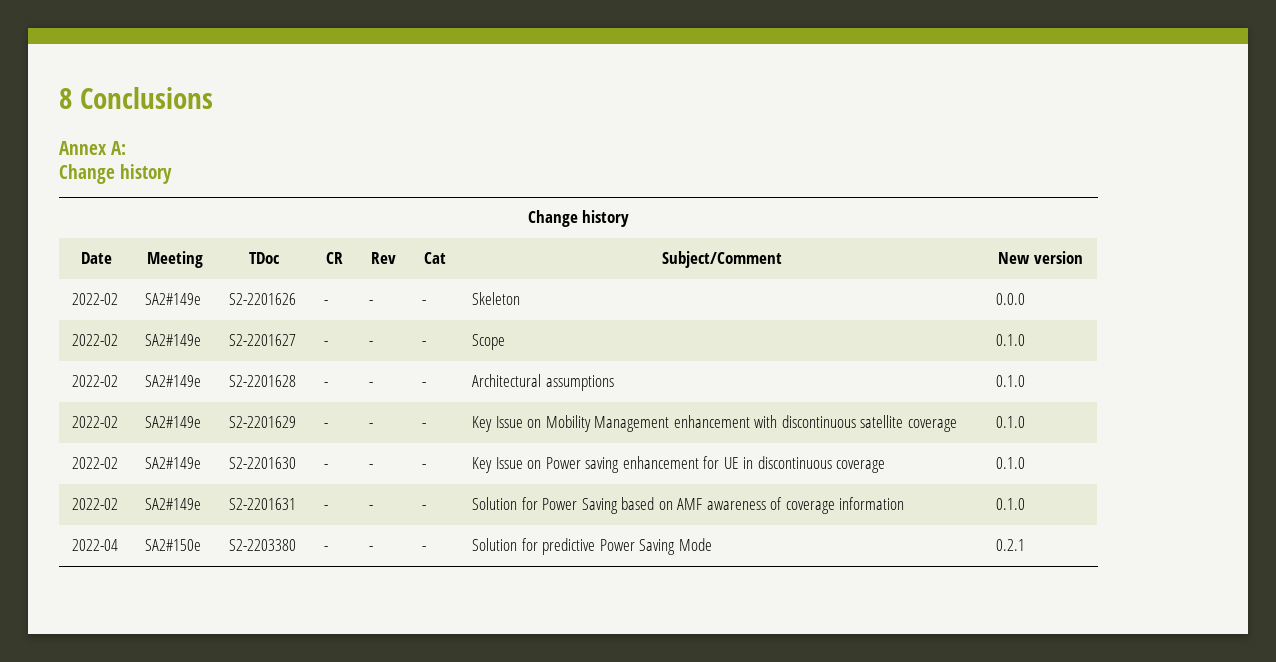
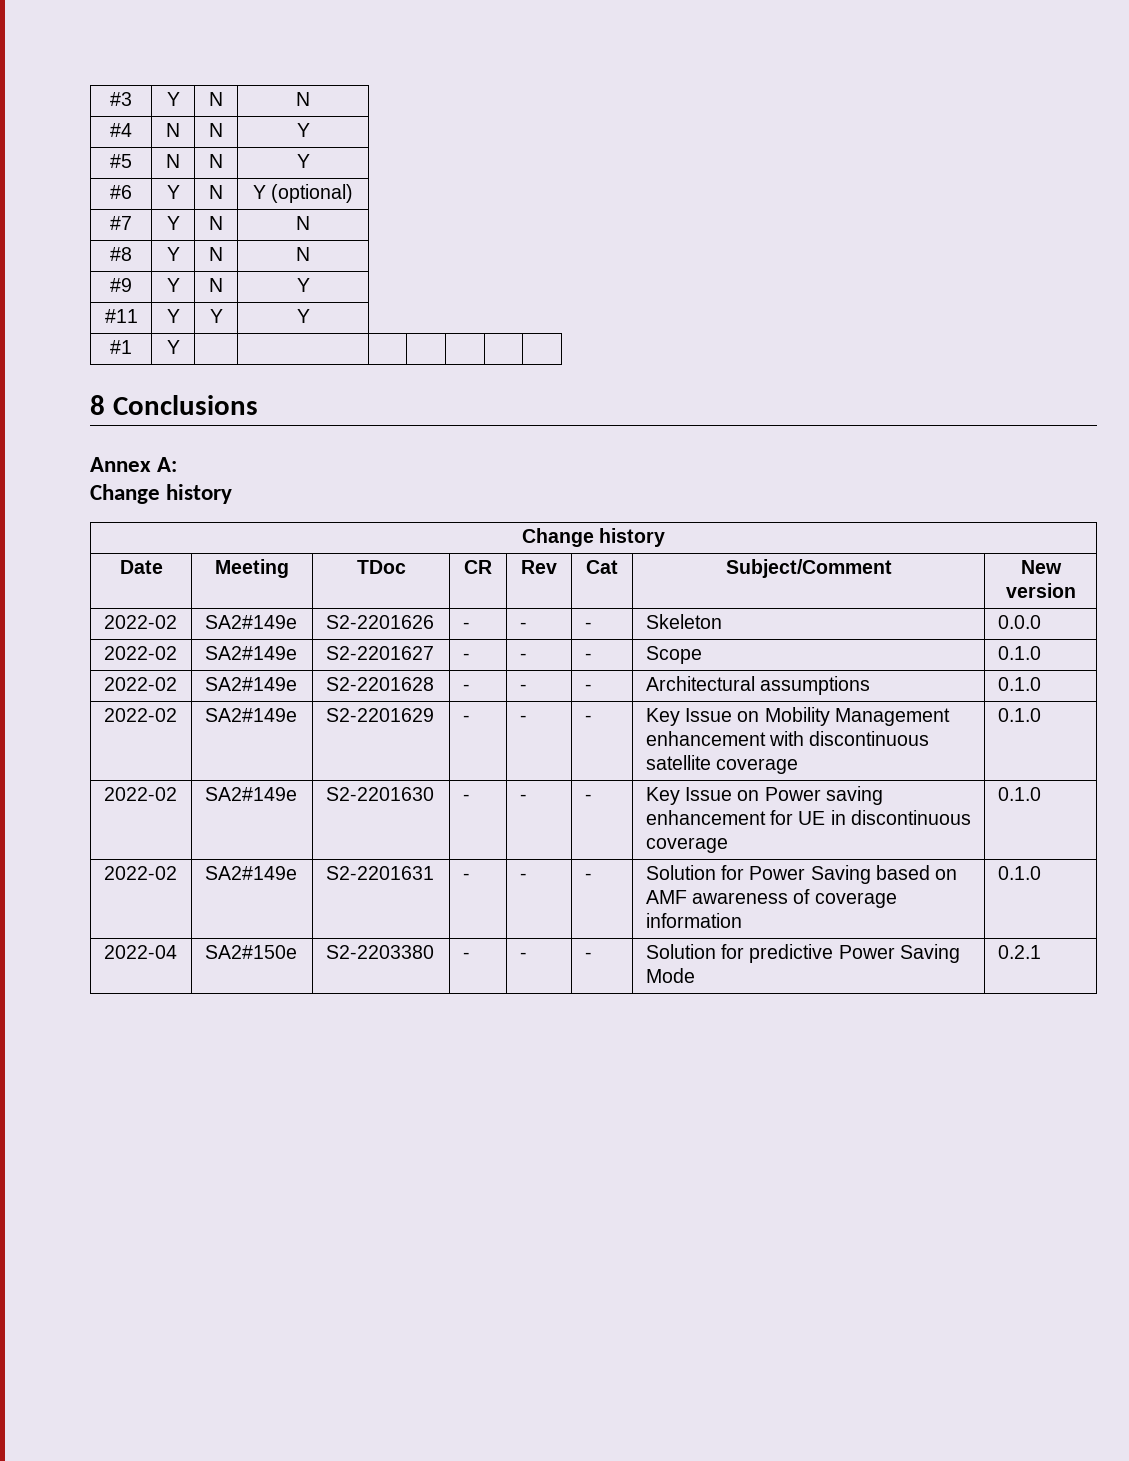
(59, 98) none -> [110,92,132,106] [166,92,180,106] [209,92,223,106] [296,92,310,106] [110,123,132,137] [166,123,180,137] [209,123,223,137] [296,123,310,137] [110,154,132,168] [166,154,180,168] [209,154,223,168] [296,154,310,168] [110,185,132,199] [166,185,180,199] [209,185,223,199] [252,184,354,203] [110,216,132,230] [166,216,180,230] [209,216,223,230] [296,216,310,230] [110,247,132,261] [166,247,180,261] [209,247,223,261] [296,247,310,261] [110,278,132,292] [166,278,180,292] [209,278,223,292] [296,278,310,292] [104,309,138,323] [166,309,180,323] [209,309,223,323] [296,309,310,323] [110,340,132,354] [166,340,180,354] #3 | Y | N | N // #4 | N | N | Y // #5 | N | N | Y // #6 | Y | N | Y (optional) // #7 | Y | N | N // #8 | Y | N | N // #9 | Y | N | Y // #11 | Y | Y | Y // #1 | Y | | | | | | | //

